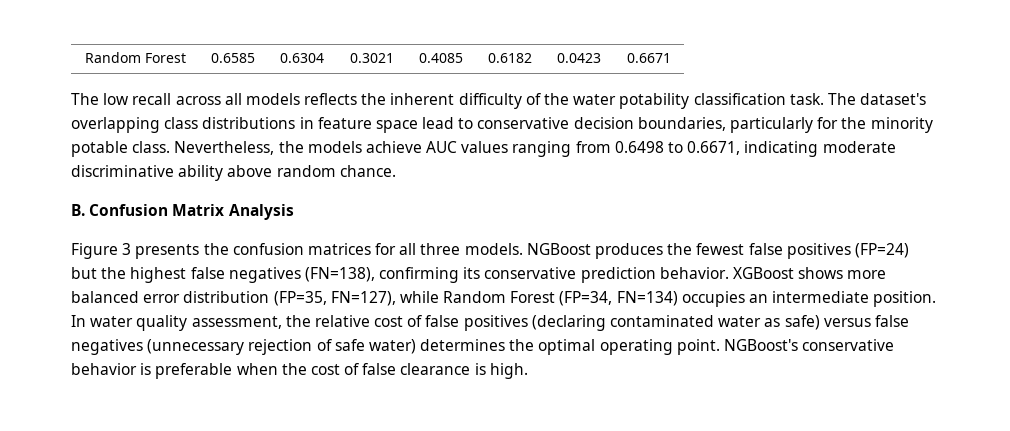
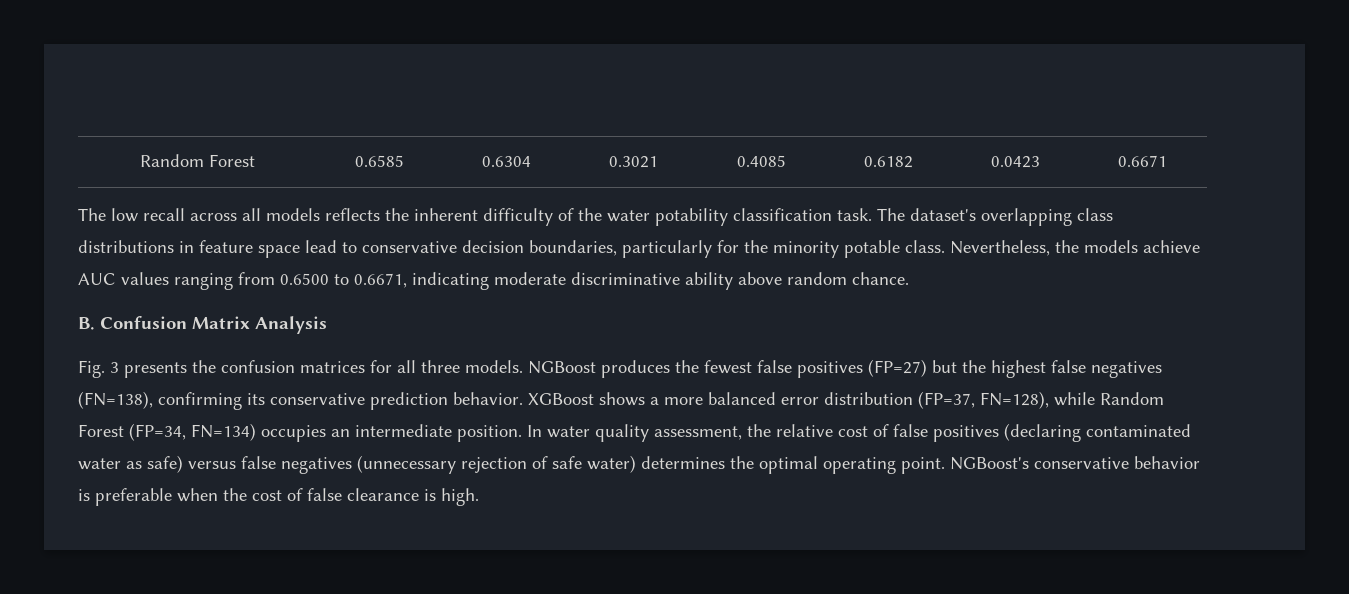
[614,141,664,153] 0.6498 -> [280,273,329,285] 0.6500
[71,243,118,259] Figure -> [78,360,105,378] Fig.
[854,243,909,258] (FP=24) -> [868,359,927,377] (FP=27)
(844, 273) none -> [650,397,659,405] a
[273,291,396,306] (FP=35, FN=127), -> [918,391,1049,409] (FP=37, FN=128),

